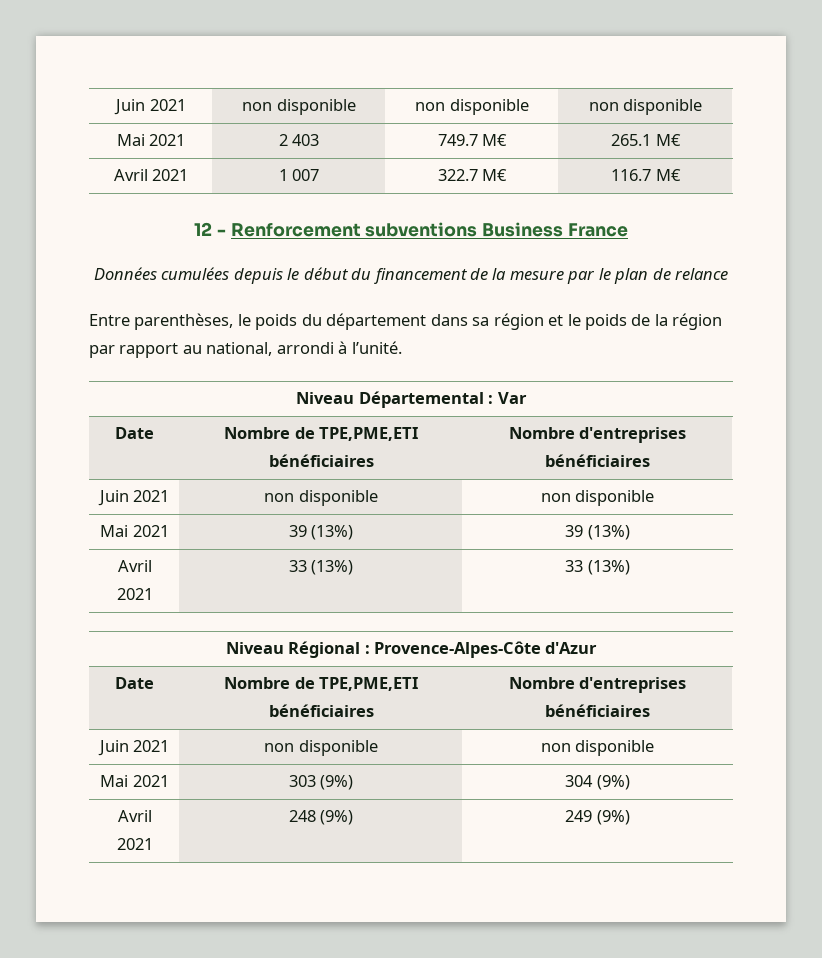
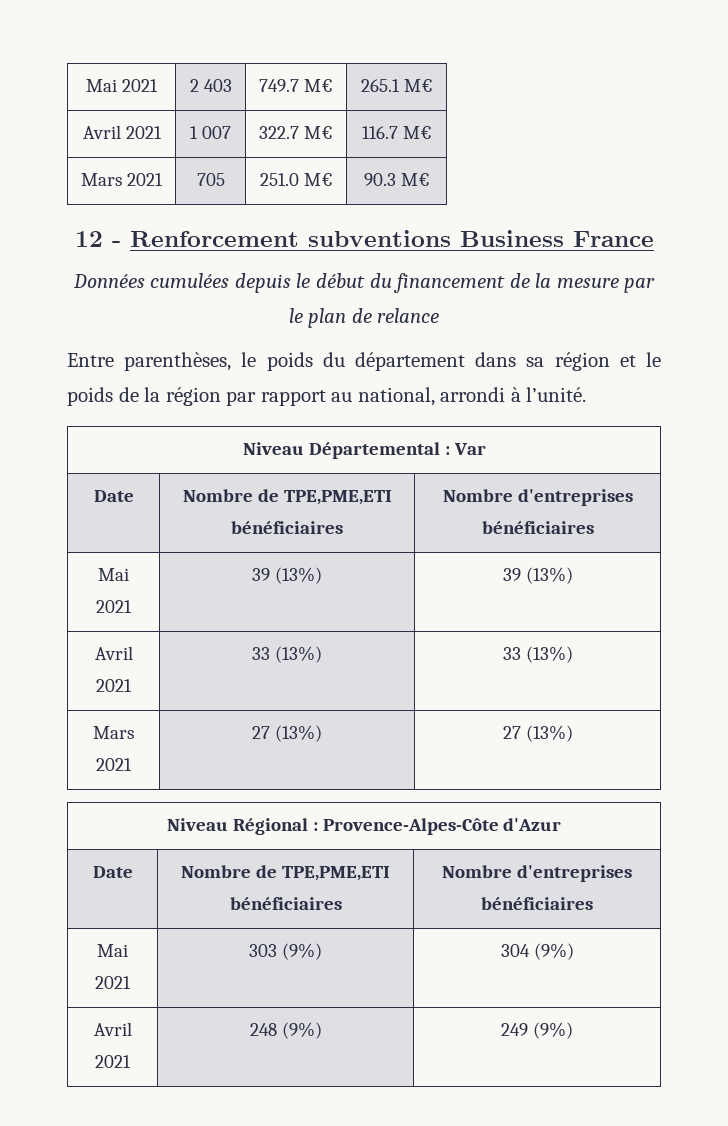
[114,99,186,115] [242,99,356,115] [415,99,529,115] [588,99,703,115] Juin 2021 | non disponible | non disponible | non disponible // -> (86, 85) none
(681, 175) none -> [81,173,163,186] [196,173,225,186] [259,173,333,186] [363,173,430,186] // Mars 2021 | 705 | 251.0 M€ | 90.3 M€
[97,490,170,506] [264,490,378,506] [540,490,655,506] // Juin 2021 | non disponible | non disponible -> (594, 527) none
(630, 567) none -> [93,726,134,739] [96,758,132,771] [252,725,322,742] [502,725,573,742] // Mars 2021 | 27 (13%) | 27 (13%)
[97,740,170,756] [264,740,378,756] [540,740,655,756] // Juin 2021 | non disponible | non disponible -> (593, 903) none

